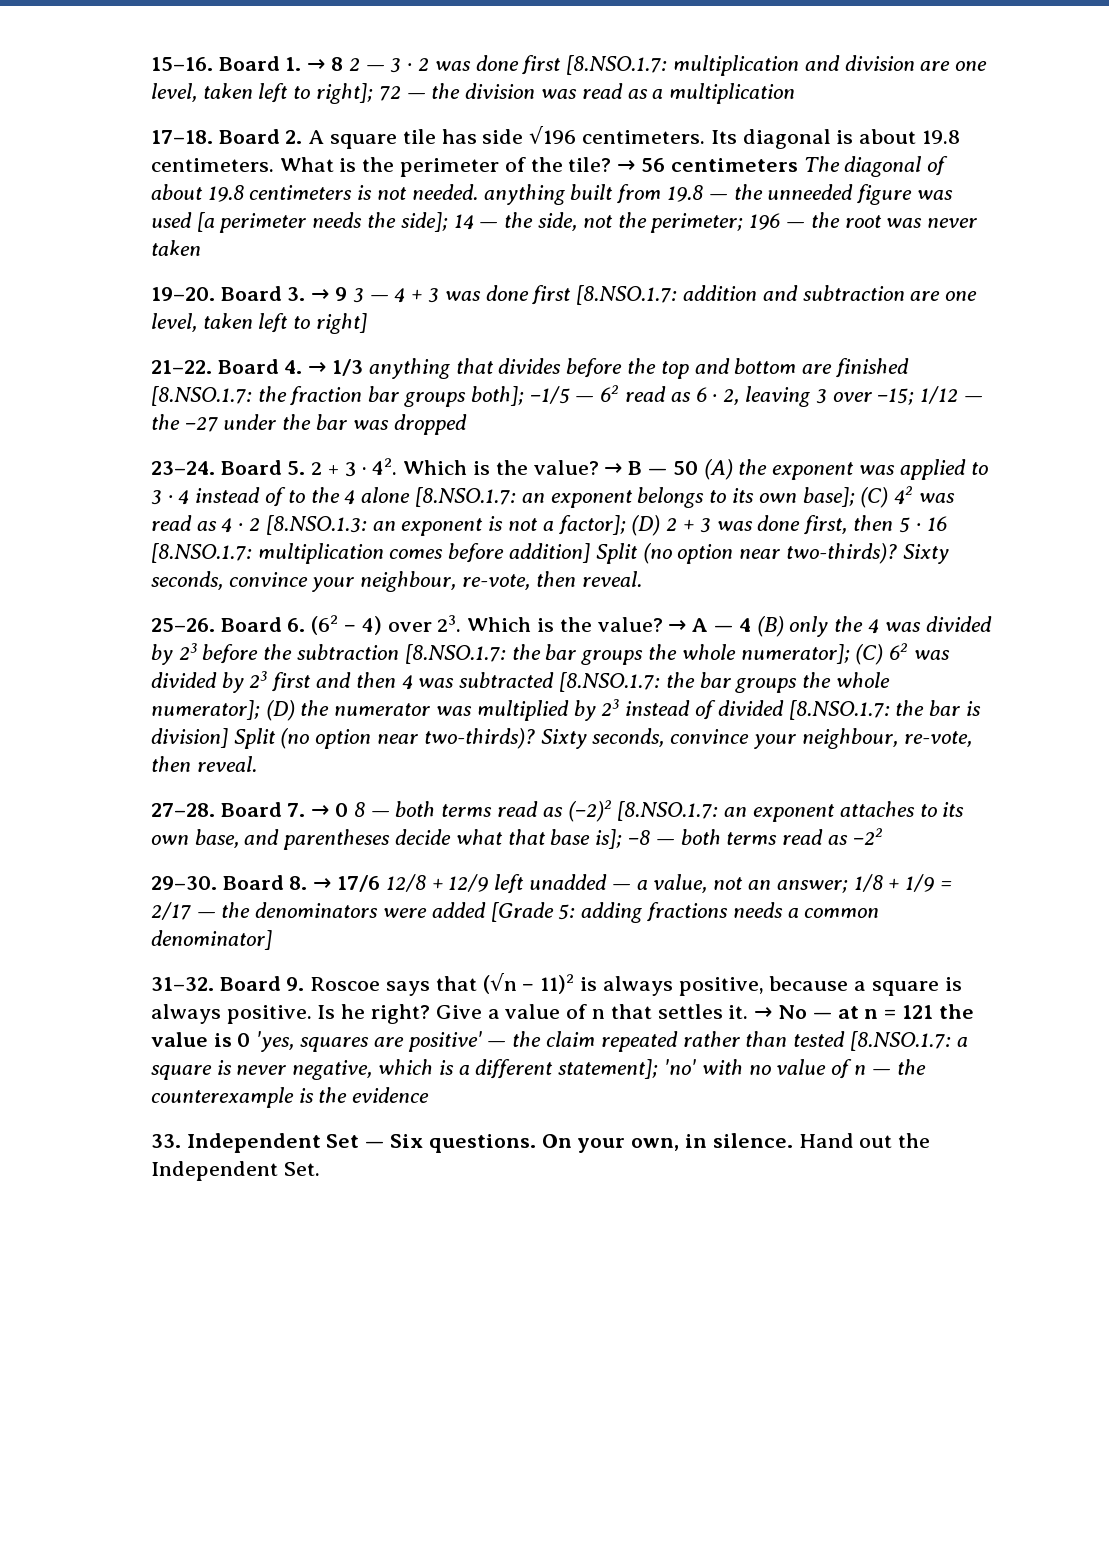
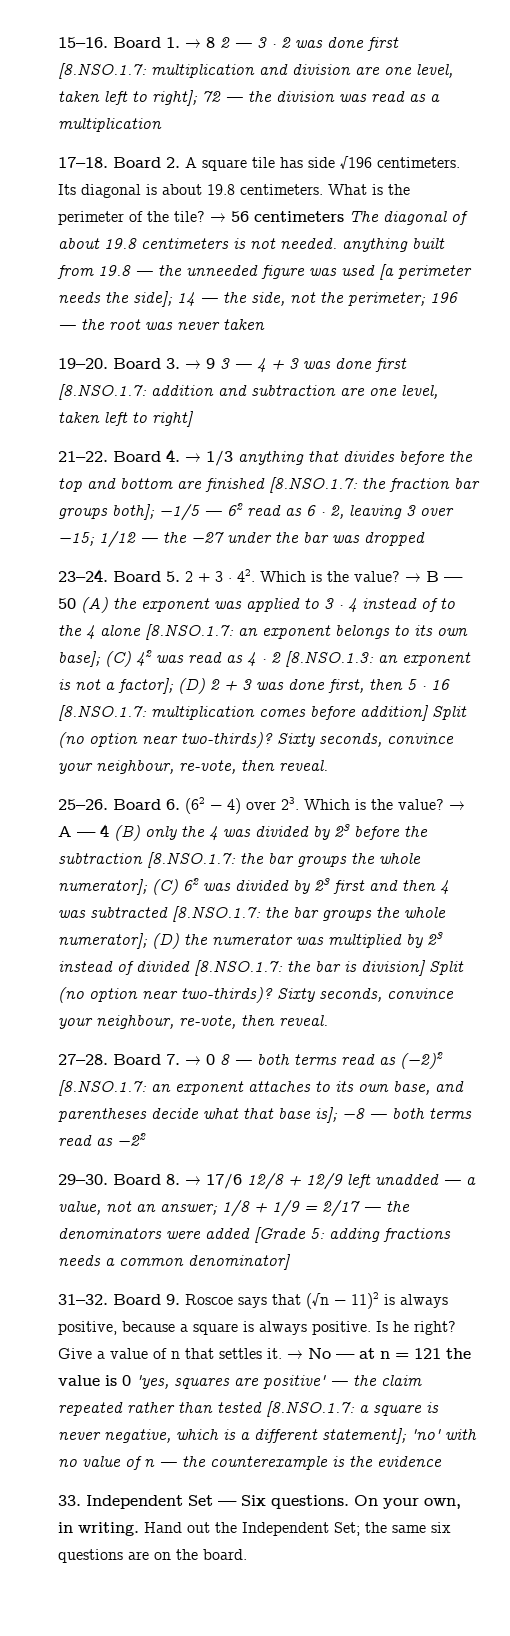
[712,1133,793,1148] silence. -> [77,1522,139,1536] writing.
[283,1162,320,1176] Set. -> [333,1522,451,1536] [57,1549,247,1563] Set; the same six questions are on the board.

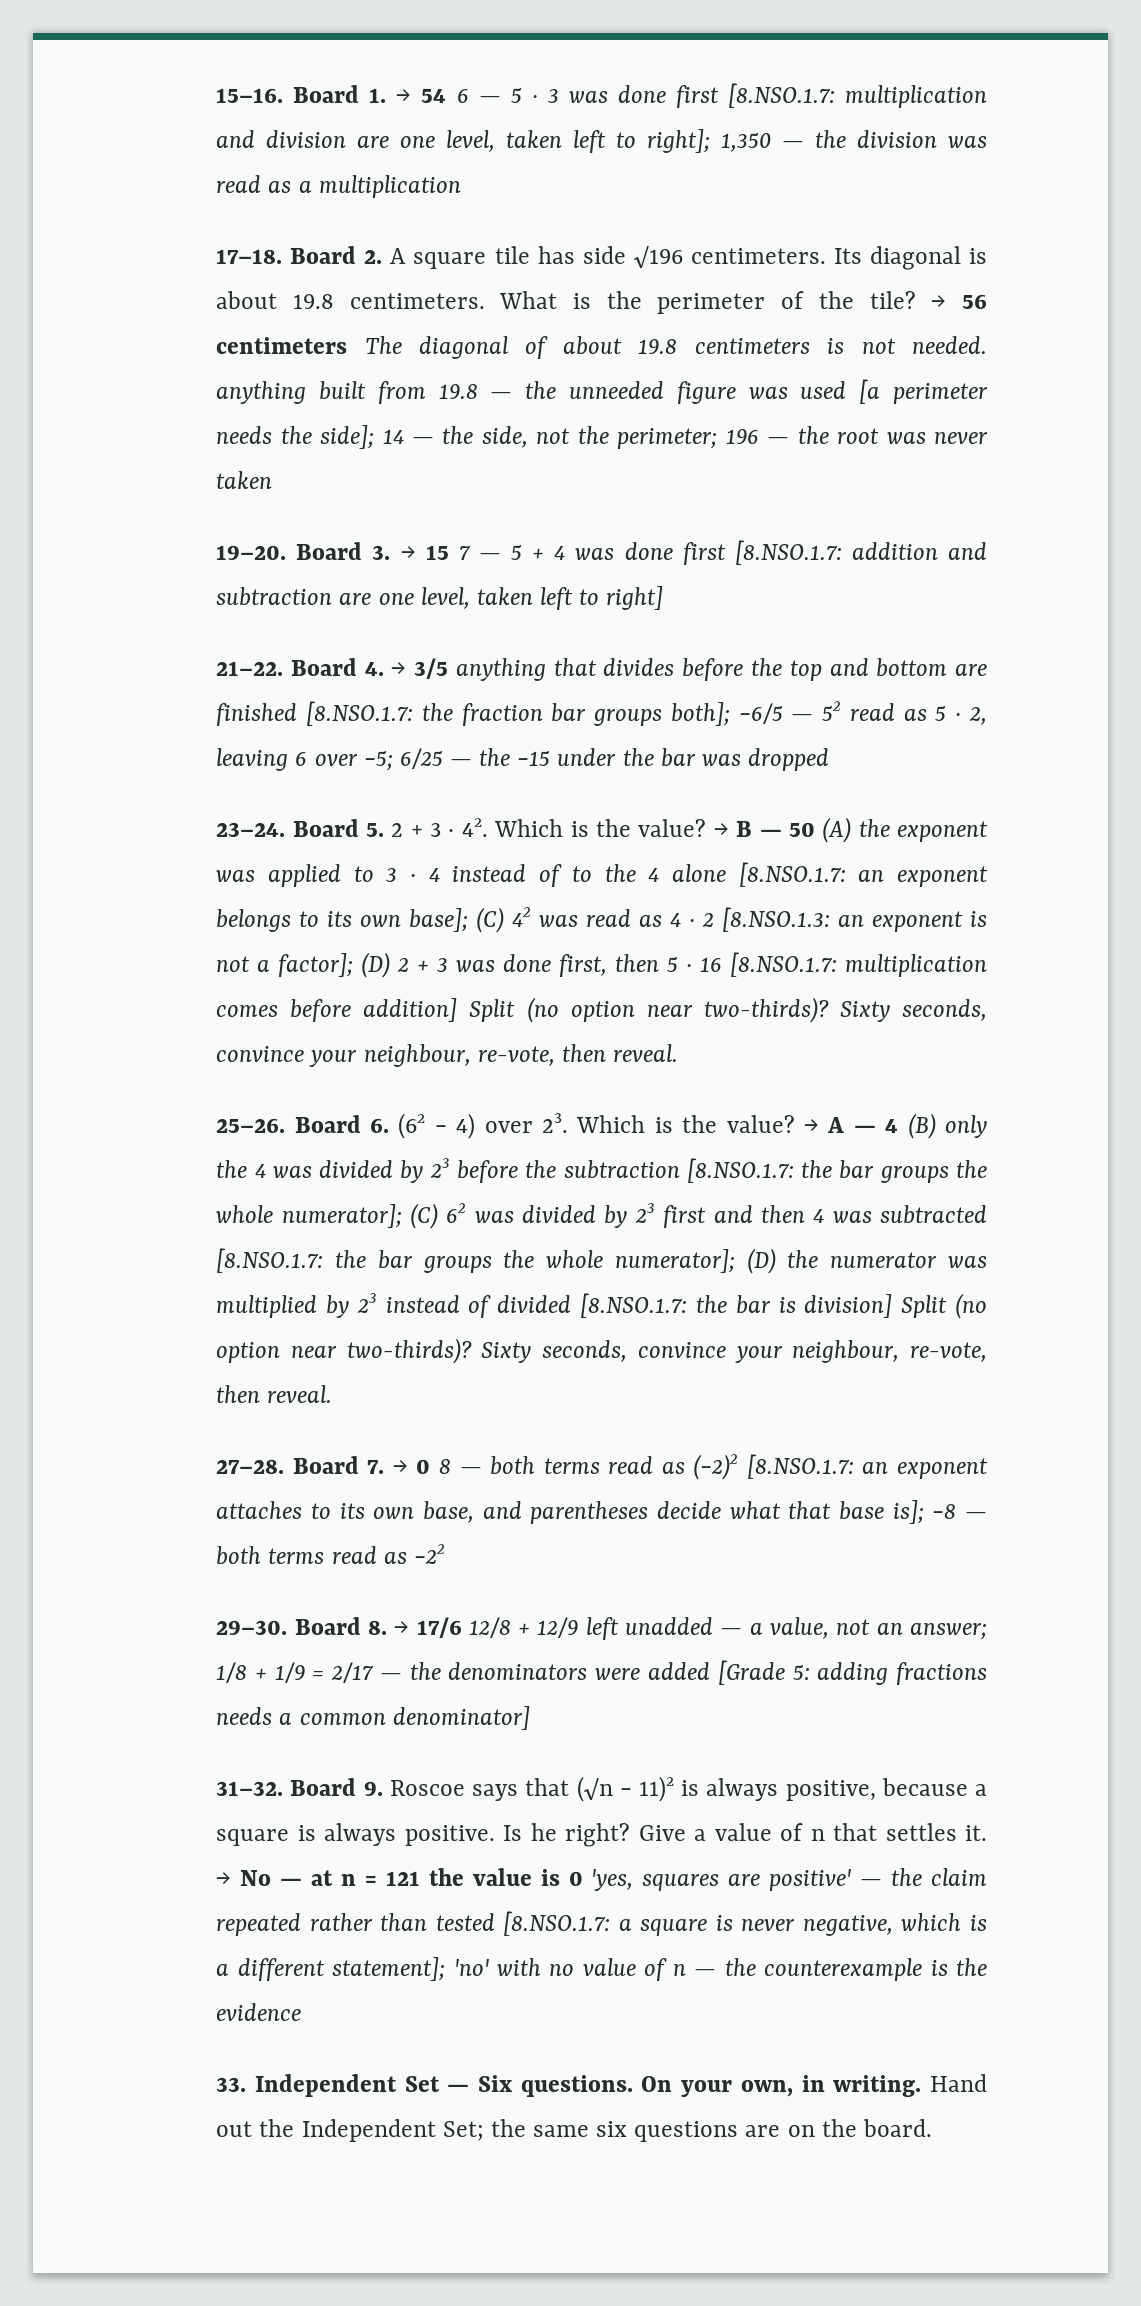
[205,37,291,48] 8 2 — 3 · 2 -> [421,88,559,103] 54 6 — 5 · 3
[201,91,221,102] 72 -> [721,133,772,152] 1,350
[205,358,299,373] 9 3 — 4 + 3 -> [425,545,566,560] 15 7 — 5 + 4
[205,450,233,466] 1/3 -> [414,658,449,679] 3/5
[158,503,316,521] −1/5 — 62 read as 6 -> [738,701,947,724] −6/5 — 52 read as 5
[405,505,454,516] [57,531,224,548] 3 over −15; 1/12 — the −27 -> [295,748,551,771] 6 over −5; 6/25 — the −15

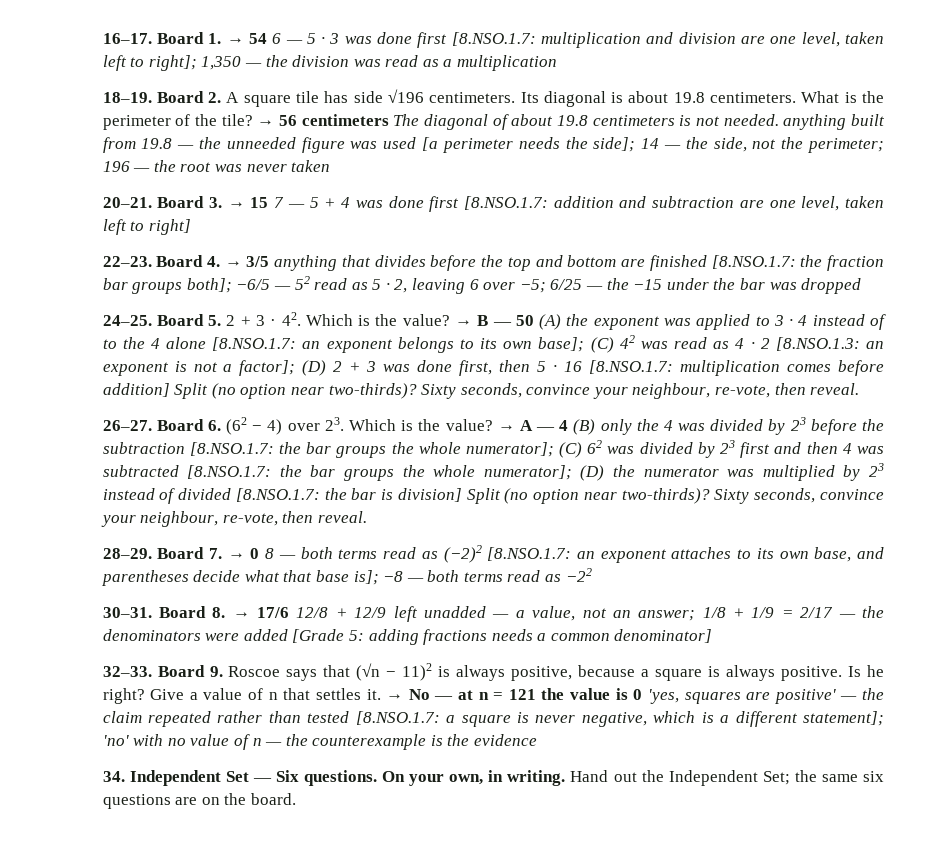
[216,88,284,103] 15–16. -> [102,33,152,44] 16–17.
[216,249,283,264] 17–18. -> [102,92,152,103] 18–19.
[216,545,287,560] 19–20. -> [102,197,152,208] 20–21.
[216,661,284,676] 21–22. -> [102,256,152,267] 22–23.
[216,822,286,837] 23–24. -> [102,315,152,326] 24–25.
[216,1118,286,1133] 25–26. -> [102,420,152,431] 26–27.
[216,1459,285,1474] 27–28. -> [102,548,152,559] 28–29.
[216,1620,288,1635] 29–30. -> [102,607,152,618] 30–31.
[216,1781,284,1796] 31–32. -> [102,666,152,677] 32–33.
[216,2077,247,2092] 33. -> [102,771,125,782] 34.

